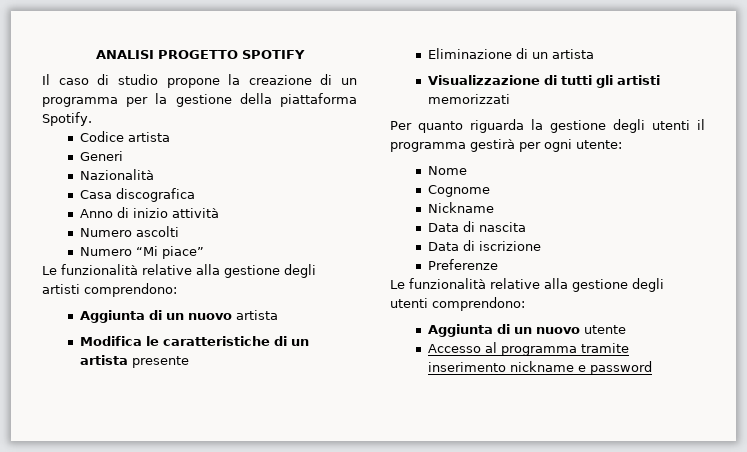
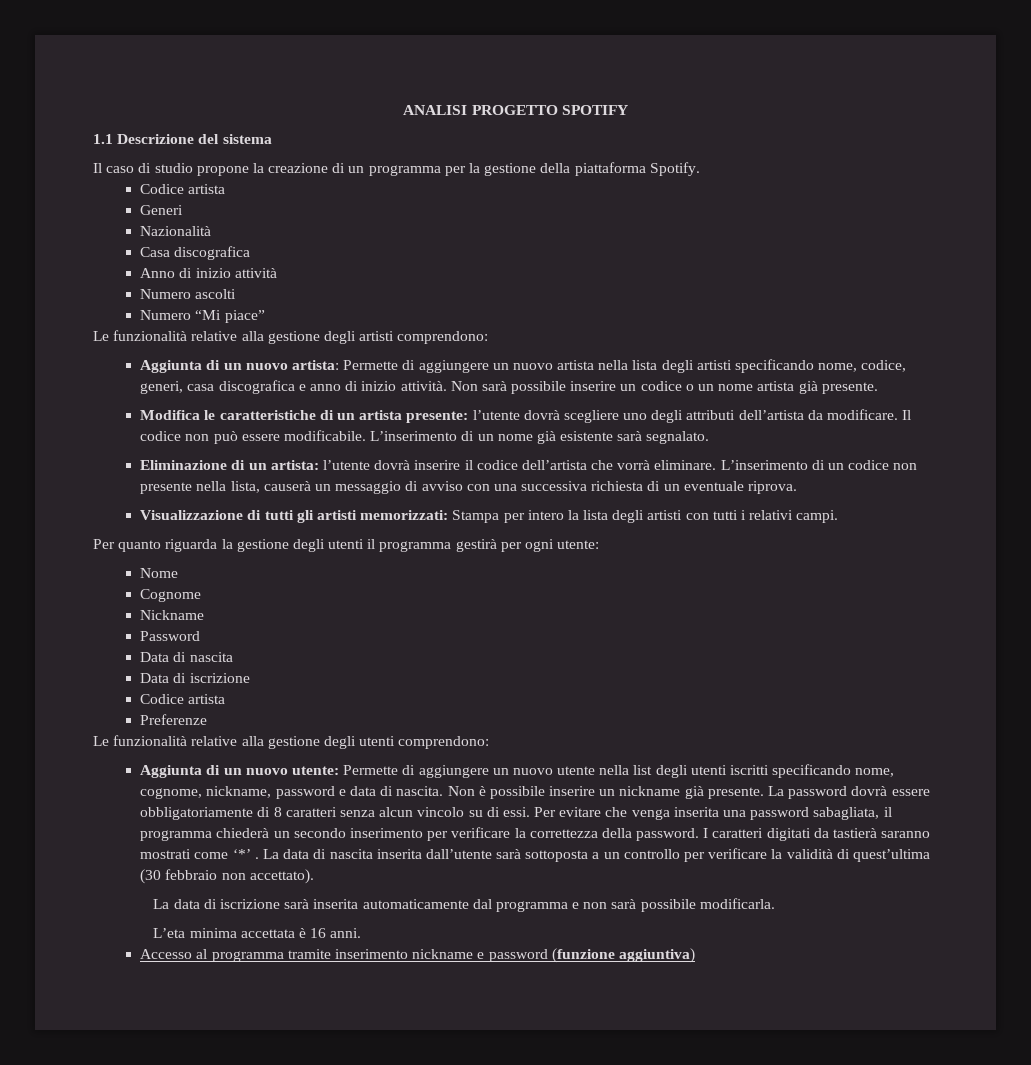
(305, 54) none -> [93,134,272,144] // 1.1 Descrizione del sistema
[235,310,278,320] artista -> [291,359,907,373] [140,380,878,394] artista: Permette di aggiungere un nuovo artista nella lista degli artisti specificando nome, codice, generi, casa discografica e anno di inizio attività. Non sarà possibile inserire un codice o un nome artista già presente.
[131,356,189,368] [427,48,594,59] presente // Eliminazione di un artista -> [406,409,912,423] [140,430,710,444] [140,460,918,470] [140,481,798,494] presente: l’utente dovrà scegliere uno degli attributi dell’artista da modificare. Il codice non può essere modificabile. L’inserimento di un nome già esistente sarà segnalato. // Eliminazione di un artista: l’utente dovrà inserire il codice dell’artista che vorrà eliminare. L’inserimento di un codice non presente nella lista, causerà un messaggio di avviso con una successiva richiesta di un eventuale riprova.
[427,94,510,104] memorizzati -> [360,510,839,523] memorizzati: Stampa per intero la lista degli artisti con tutti i relativi campi.
(494, 207) none -> [140,631,201,641] // Password
(541, 246) none -> [140,694,226,704] // Codice artista
[583,325,626,334] utente -> [291,764,895,778] [140,786,930,799] [140,807,892,820] [140,827,931,841] [140,848,930,862] [140,869,314,884] [153,898,775,912] [153,928,362,938] utente: Permette di aggiungere un nuovo utente nella list degli utenti iscritti specificando nome, cognome, nickname, password e data di nascita. Non è possibile inserire un nickname già presente. La password dovrà essere obbligatoriamente di 8 caratteri senza alcun vincolo su di essi. Per evitare che venga inserita una password sabagliata, il programma chiederà un secondo inserimento per verificare la correttezza della password. I caratteri digitati da tastierà saranno mostrati come ‘*’ . La data di nascita inserita dall’utente sarà sottoposta a un controllo per verificare la validità di quest’ultima (30 febbraio non accettato). // La data di iscrizione sarà inserita automaticamente dal programma e non sarà possibile modificarla. // L’eta minima accettata è 16 anni.
(652, 368) none -> [551,948,695,963] (funzione aggiuntiva)

